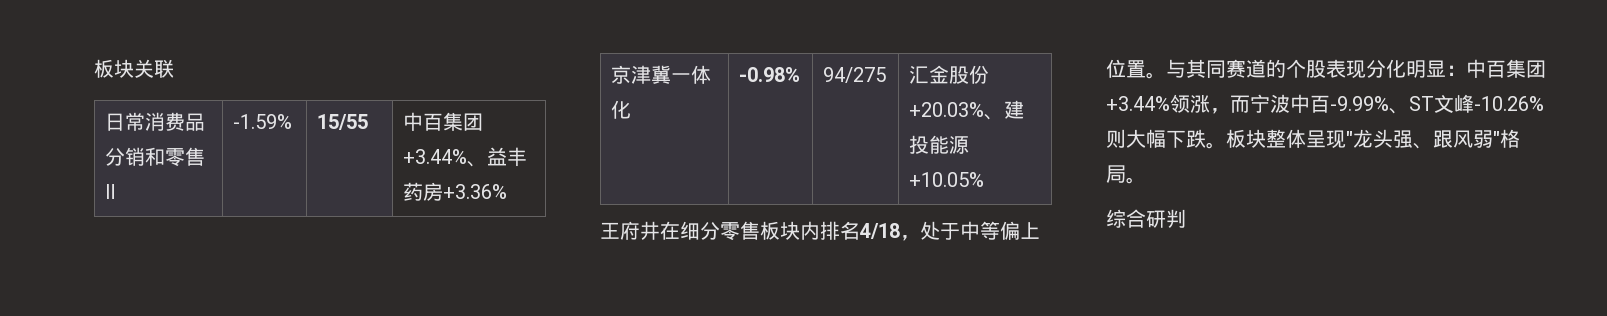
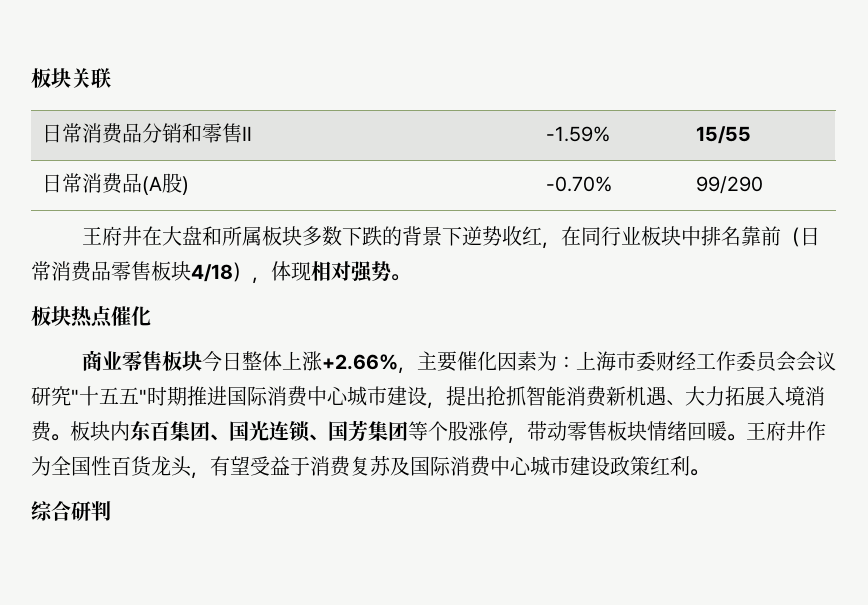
[402,112,483,131] [402,147,527,167] [402,182,507,201] [610,65,711,84] [610,100,631,119] [738,67,800,82] [822,67,886,83] [908,65,989,84] [908,100,1024,120] [908,135,969,154] [908,172,984,187] [600,221,1040,241] [1106,59,1546,79] [1106,94,1544,114] [1106,129,1520,149] [1106,165,1126,183] | 中百集团+3.44%、益丰药房+3.36% // 京津冀一体化 | -0.98% | 94/275 | 汇金股份+20.03%、建投能源+10.05% // 王府井在细分零售板块内排名4/18，处于中等偏上位置。与其同赛道的个股表现分化明显：中百集团+3.44%领涨，而宁波中百-9.99%、ST文峰-10.26%则大幅下跌。板块整体呈现"龙头强、跟风弱"格局 -> [42,173,190,195] [546,176,613,192] [696,176,764,194] [82,226,821,249] [31,261,410,284] [31,306,151,328] [82,350,837,374] [31,386,825,409] [31,420,826,444] [31,455,690,479] // 日常消费品(A股) | -0.70% | 99/290 // 王府井在大盘和所属板块多数下跌的背景下逆势收红，在同行业板块中排名靠前（日常消费品零售板块4/18），体现相对强势。 // 板块热点催化 // 商业零售板块今日整体上涨+2.66%，主要催化因素为：上海市委财经工作委员会会议研究"十五五"时期推进国际消费中心城市建设，提出抢抓智能消费新机遇、大力拓展入境消费。板块内东百集团、国光连锁、国芳集团等个股涨停，带动零售板块情绪回暖。王府井作为全国性百货龙头，有望受益于消费复苏及国际消费中心城市建设政策红利

